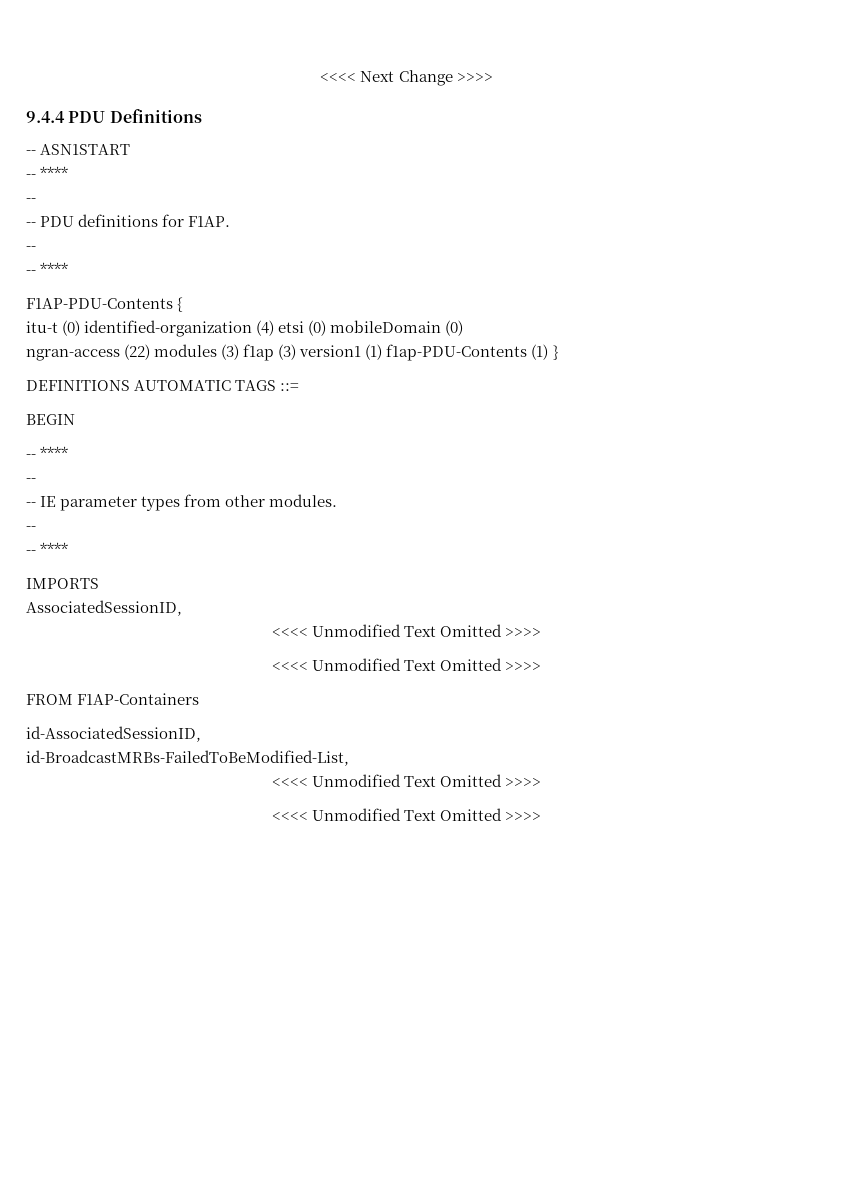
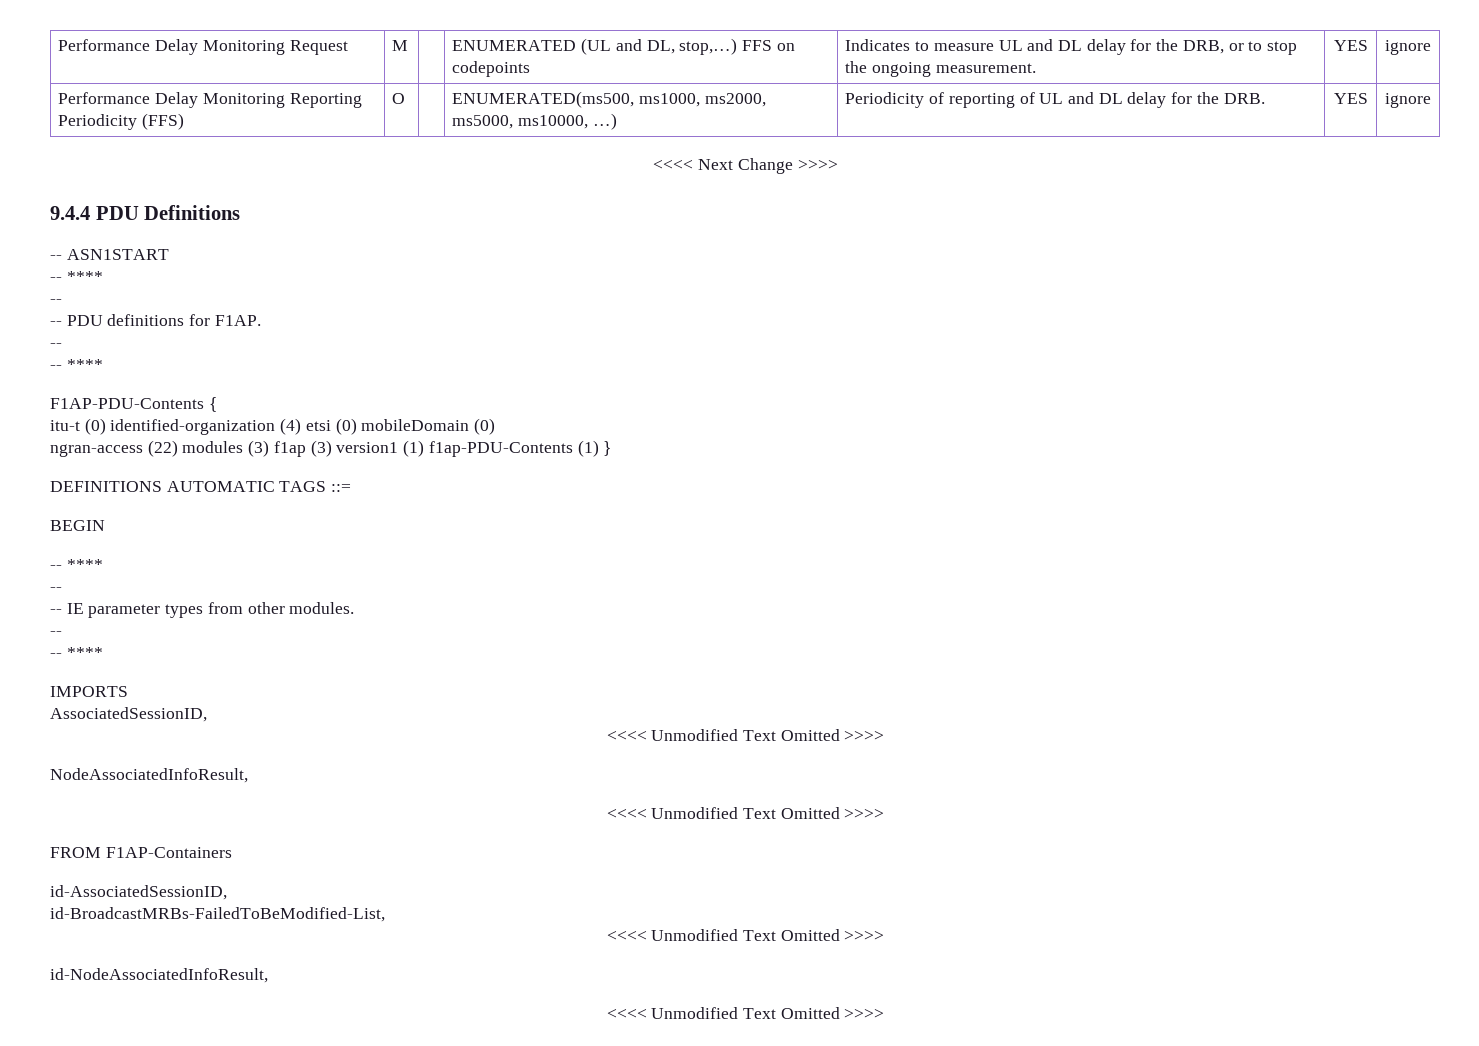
(320, 77) none -> [58,39,348,55] [392,40,409,51] [452,38,795,55] [452,61,531,77] [845,39,1298,55] [845,61,1036,77] [1333,40,1368,51] [1385,40,1431,55] [58,92,362,108] [58,113,185,130] [392,93,406,104] [452,91,766,108] [452,113,617,130] [845,92,1265,108] [1333,93,1368,104] [1385,93,1431,108] Performance Delay Monitoring Request | M | | ENUMERATED (UL and DL, stop,…) FFS on codepoints | Indicates to measure UL and DL delay for the DRB, or to stop the ongoing measurement. | YES | ignore // Performance Delay Monitoring Reporting Periodicity (FFS) | O | | ENUMERATED(ms500, ms1000, ms2000, ms5000, ms10000, …) | Periodicity of reporting of UL and DL delay for the DRB. | YES | ignore //
(542, 632) none -> [50,768,248,783] // NodeAssociatedInfoResult,
(542, 782) none -> [50,968,268,983] // id-NodeAssociatedInfoResult,

